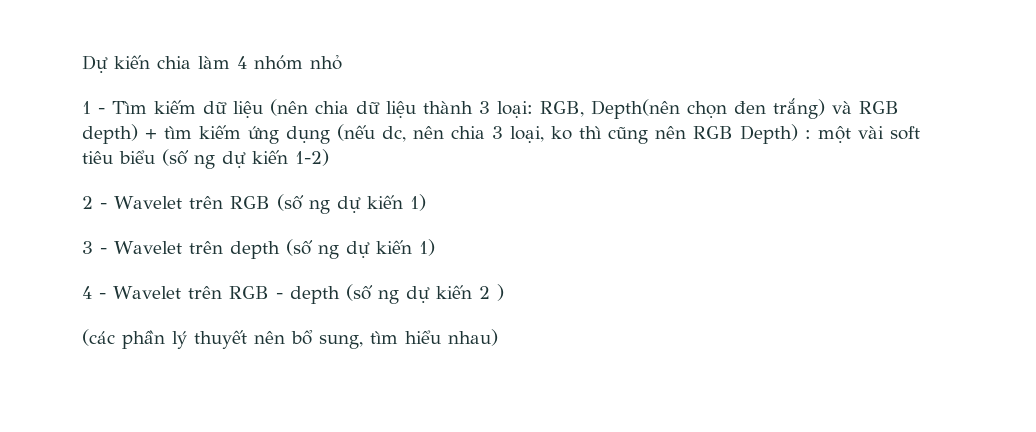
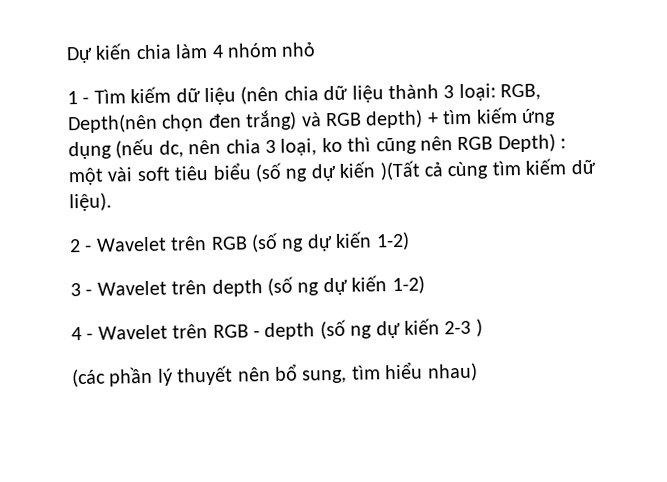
[295,149,329,166] 1-2) -> [379,158,596,181] [69,192,112,212] )(Tất cả cùng tìm kiếm dữ liệu).
[409,194,426,211] 1) -> [375,231,410,251] 1-2)
[418,239,435,256] 1) -> [391,275,425,295] 1-2)
[478,286,490,299] 2 -> [444,320,472,335] 2-3

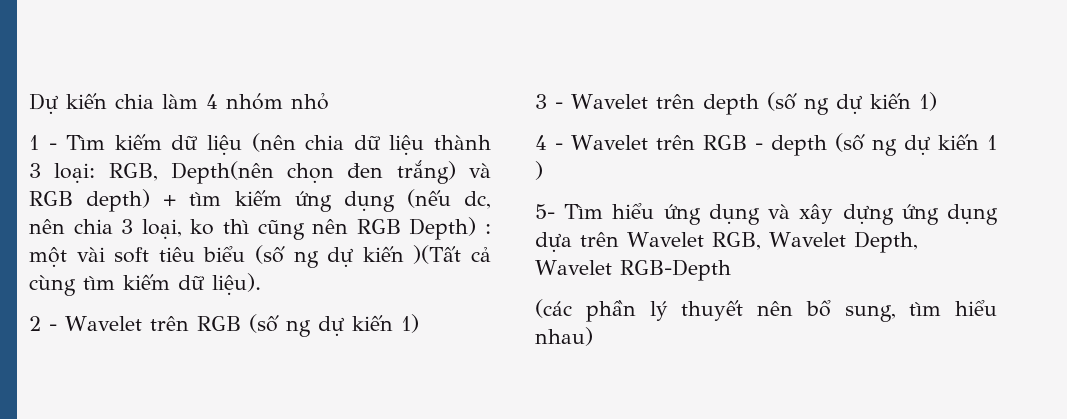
[375,231,410,251] 1-2) -> [400,314,419,333] 1)
[391,275,425,295] 1-2) -> [918,92,937,111] 1)
[444,320,472,335] 2-3 -> [987,135,997,150] 1
(483, 327) none -> [535,203,998,225] [535,231,918,253] [535,259,731,281] // 5- Tìm hiểu ứng dụng và xây dựng ứng dụng dựa trên Wavelet RGB, Wavelet Depth, Wavelet RGB-Depth

